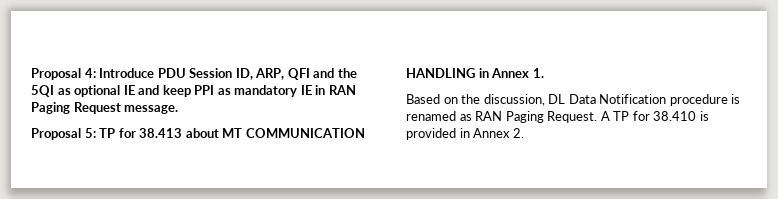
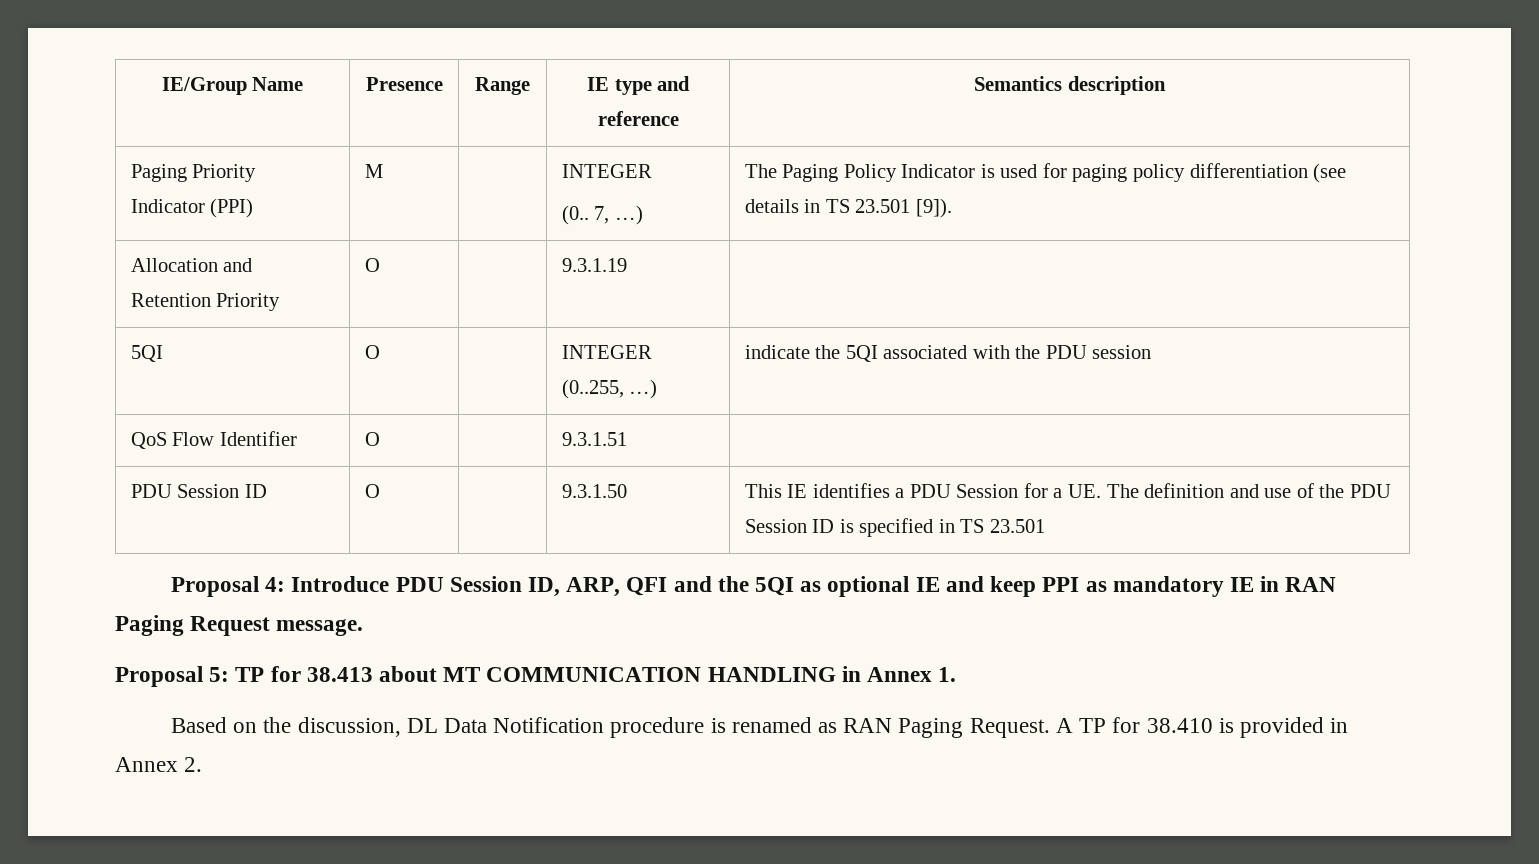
(31, 74) none -> [161,77,304,95] [365,77,443,91] [475,77,530,95] [586,76,691,95] [597,111,679,126] [974,76,1166,95] [130,164,257,182] [130,198,254,218] [364,164,383,178] [561,164,652,178] [561,205,643,225] [744,163,1347,183] [744,198,952,218] [130,258,253,272] [130,293,281,311] [364,258,380,272] [561,258,627,272] [130,345,163,362] [364,345,380,359] [561,345,652,359] [561,379,658,399] [744,345,1152,362] [130,431,297,449] [364,432,380,446] [561,432,627,446] [130,484,267,498] [364,484,380,498] [561,484,627,498] [744,483,1391,498] [744,518,1045,537] IE/Group Name | Presence | Range | IE type and reference | Semantics description // Paging Priority Indicator (PPI) | M | | INTEGER // (0.. 7, …) | The Paging Policy Indicator is used for paging policy differentiation (see details in TS 23.501 [9]). // Allocation and Retention Priority | O | | 9.3.1.19 | // 5QI | O | | INTEGER (0..255, …) | indicate the 5QI associated with the PDU session // QoS Flow Identifier | O | | 9.3.1.51 | // PDU Session ID | O | | 9.3.1.50 | This IE identifies a PDU Session for a UE. The definition and use of the PDU Session ID is specified in TS 23.501 //

